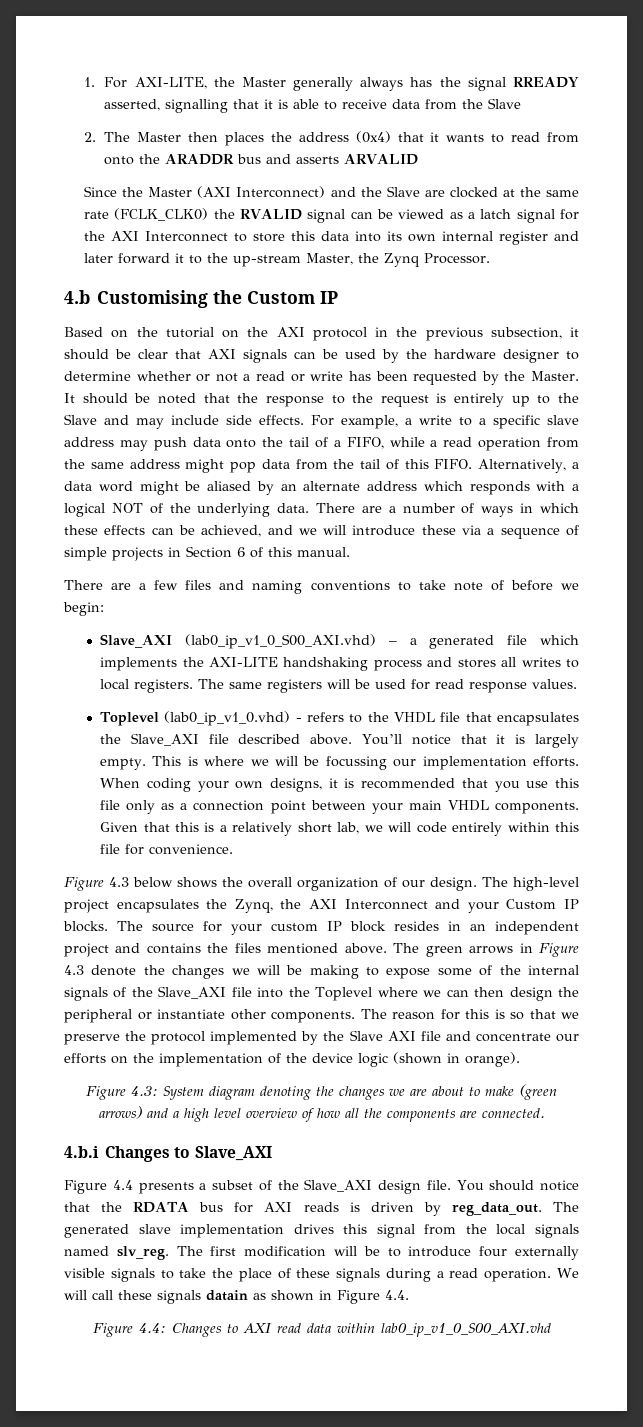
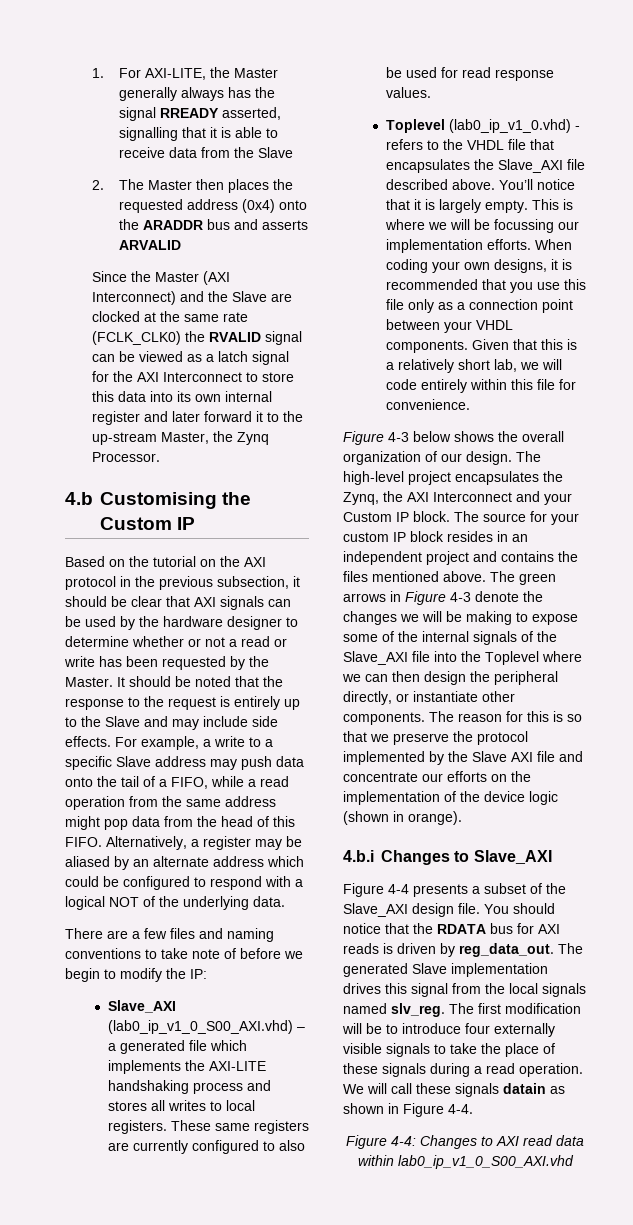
(292, 137) none -> [119,199,184,213] requested
[397,132,579,143] that it wants to read from -> (276, 206) none
[547,415,579,425] slave -> [116,756,151,767] Slave
[360,459,381,469] tail -> [221,816,253,827] head
[64,481,179,495] data word might -> [203,836,282,850] register may
[469,481,530,495] responds -> [65,876,262,890] could be configured to respond
[316,503,580,517] [64,525,580,539] [64,546,350,561] There are a number of ways in which these effects can be achieved, and we will introduce these via a sequence of simple projects in Section 6 of this manual. -> (285, 901) none
[63,602,104,616] begin: -> [65,968,207,982] begin to modify the IP:
[198,679,225,689] The -> [170,1120,211,1131] These
[327,679,351,689] will -> [107,1140,305,1154] are currently configured to also
[408,800,442,810] main -> (472, 327) none
[109,877,129,887] 4.3 -> [388,432,409,442] 4-3
[63,921,108,932] blocks. -> [413,511,450,522] block.
[64,965,84,975] 4.3 -> [450,592,471,602] 4-3
(132, 1016) none -> [343,691,392,705] directly,
[86,1084,557,1100] [98,1106,545,1122] // Figure 4.3: System diagram denoting the changes we are about to make (green arrows) and a high level overview of how all the components are connected. -> (462, 818) none
[112,1180,133,1190] 4.4 -> [388,884,409,894] 4-4
[138,1224,171,1234] slave -> [412,963,447,974] Slave
[385,1290,409,1300] [92,1323,166,1337] 4.4. // Figure 4.4: -> [448,1104,473,1114] [346,1135,416,1149] 4-4. // Figure 4-4:

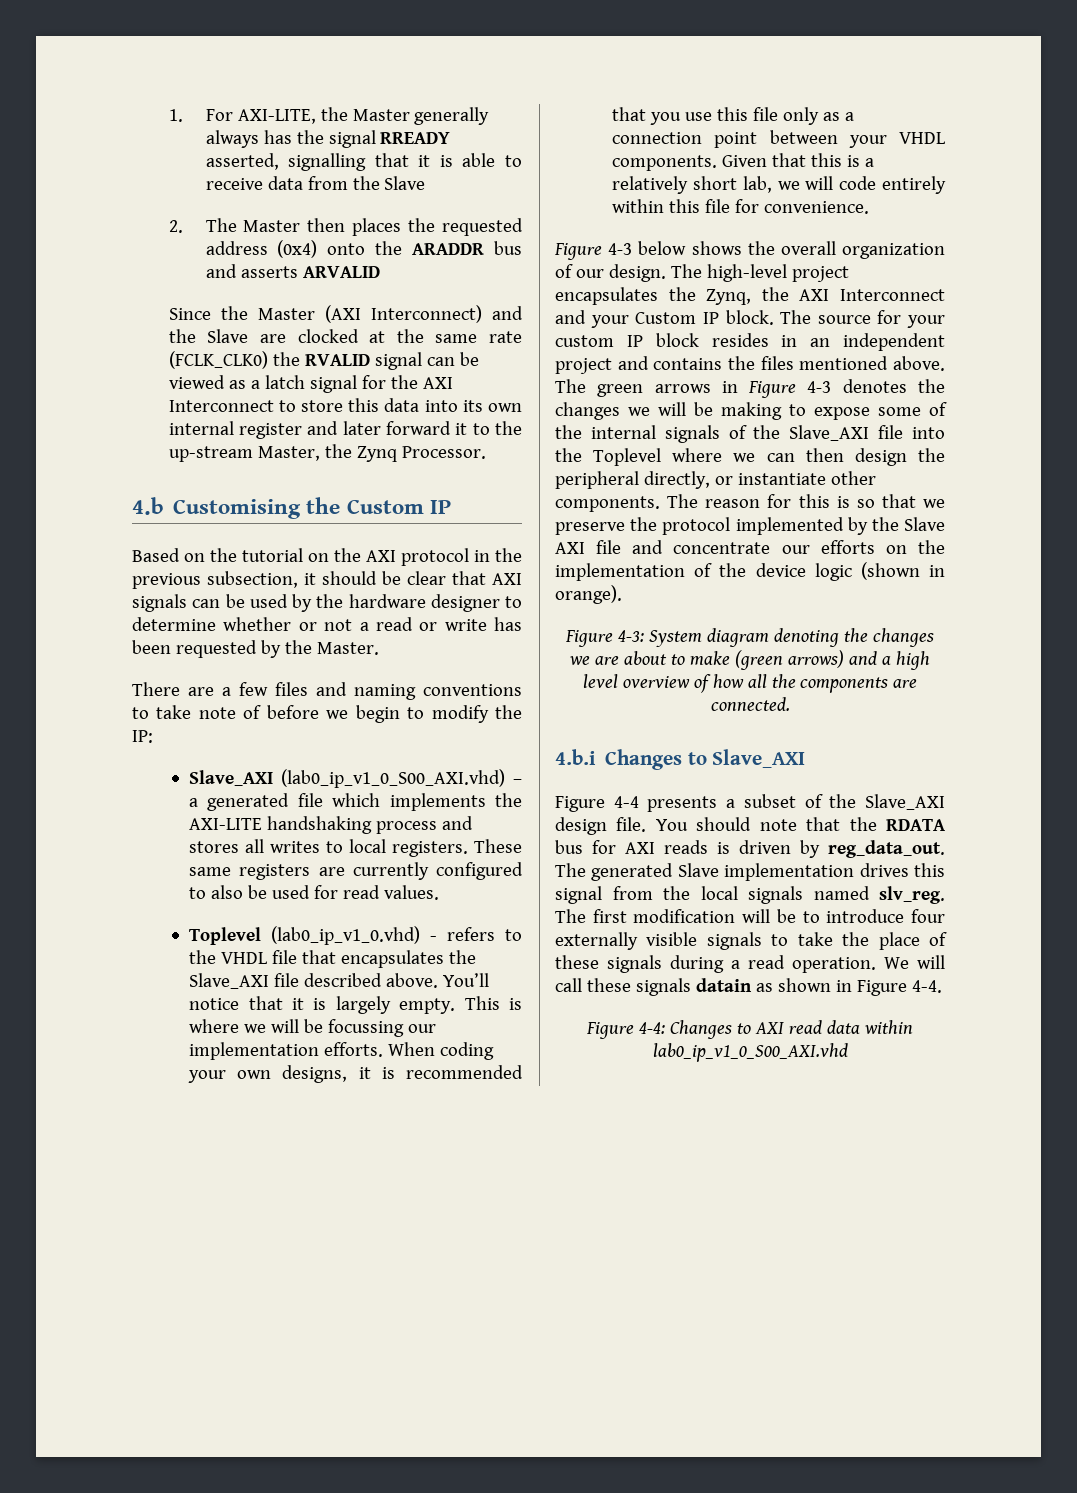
[117,676,283,687] [65,696,300,710] [65,716,278,730] [65,736,273,750] [65,756,304,770] [65,776,289,789] [65,796,276,810] [65,816,295,830] [65,836,302,850] [65,856,304,870] [65,876,303,890] [65,896,285,910] It should be noted that the response to the request is entirely up to the Slave and may include side effects. For example, a write to a specific Slave address may push data onto the tail of a FIFO, while a read operation from the same address might pop data from the head of this FIFO. Alternatively, a register may be aliased by an alternate address which could be configured to respond with a logical NOT of the underlying data. -> (379, 648) none
[494,69,554,81] response -> (381, 892) none
[475,591,519,602] denote -> [842,379,907,393] denotes
(462, 818) none -> [565,628,934,647] [569,650,930,670] [582,674,918,693] [710,697,790,711] // Figure 4-3: System diagram denoting the changes we are about to make (green arrows) and a high level overview of how all the components are connected.
[343,923,381,934] notice -> [759,819,797,831] note

